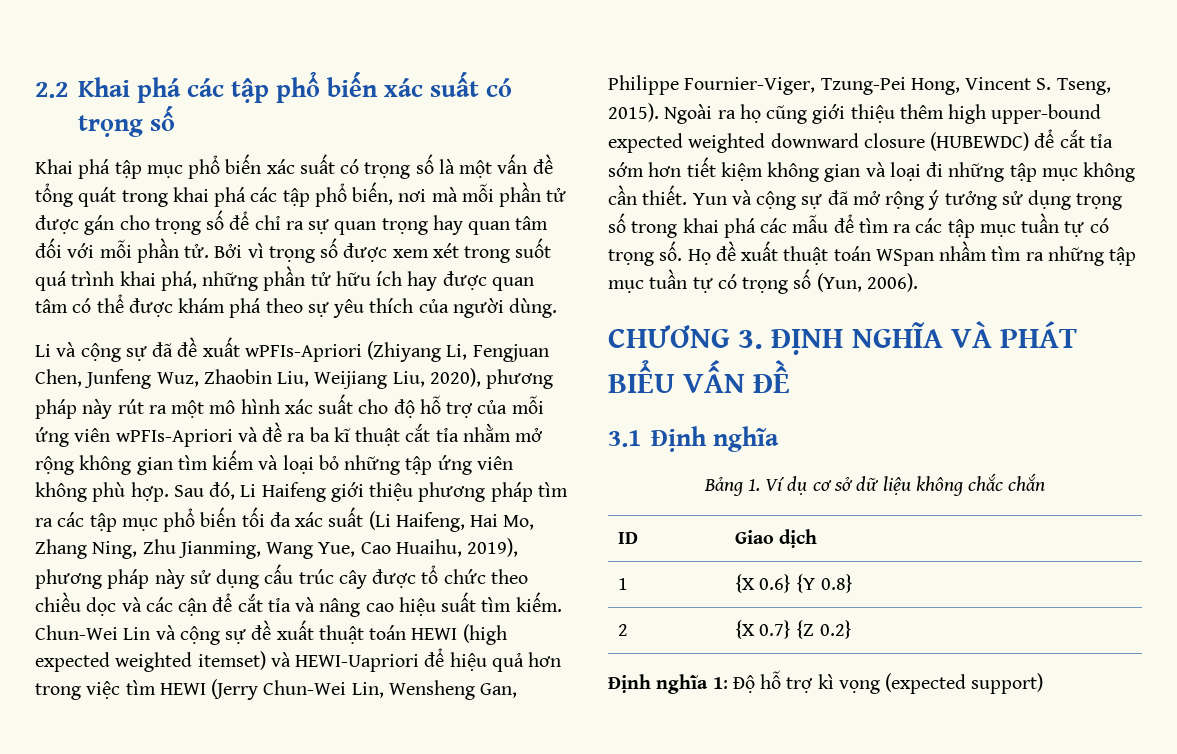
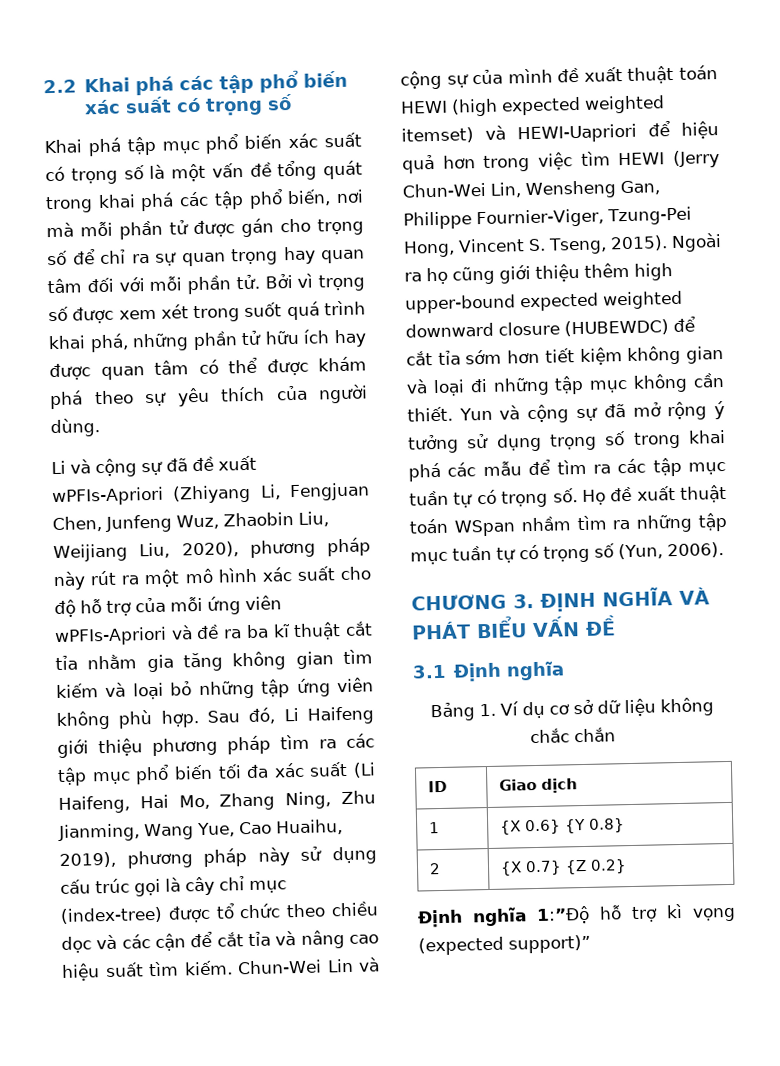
[515,428,544,442] [35,456,74,475] mở rộng -> [146,652,223,673] gia tăng
[338,570,367,589] cây -> [134,876,287,897] [60,906,163,924] gọi là cây chỉ mục (index-tree)
(247, 636) none -> [472,68,553,85] của mình
[712,675,755,693] 1: Độ -> [536,905,590,926] 1:”Độ
[971,673,1044,694] support) -> [508,934,591,954] support)”

